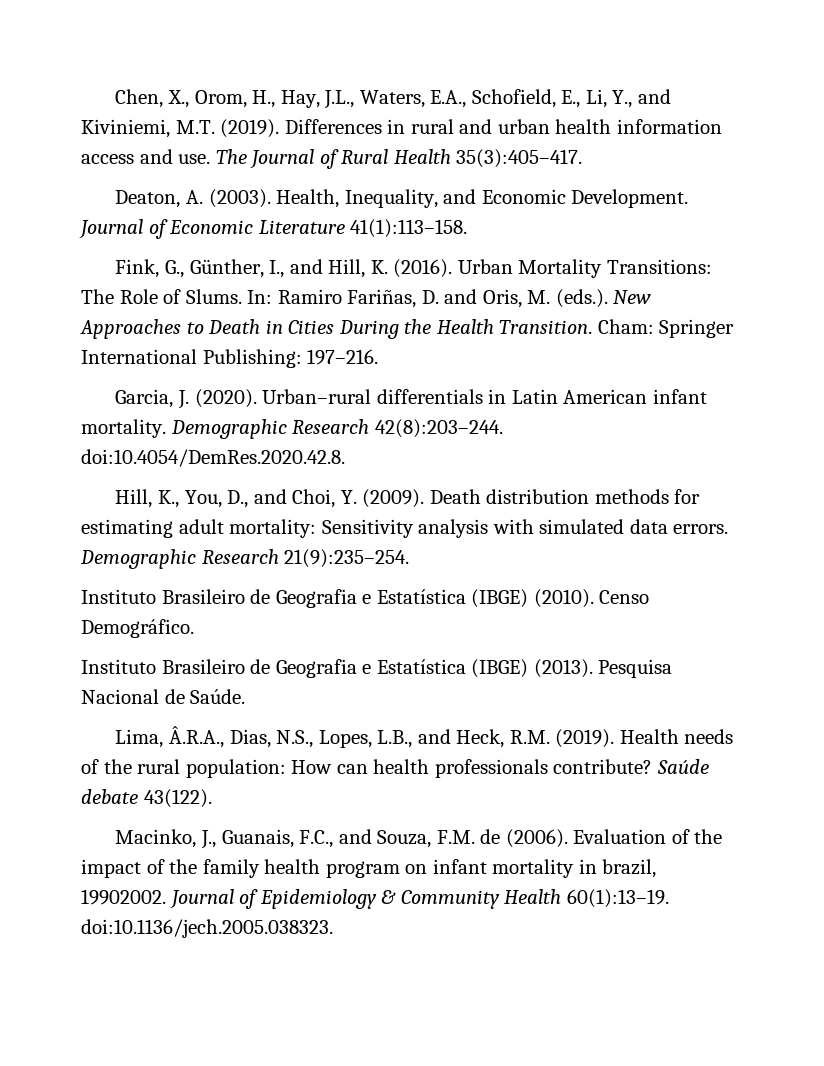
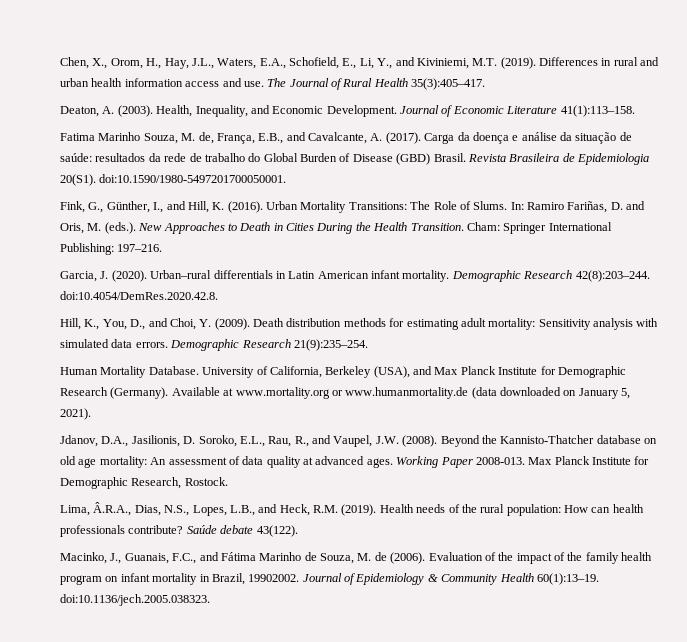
(468, 228) none -> [60,132,632,144] [60,153,649,165] [60,174,287,186] // Fatima Marinho Souza, M. de, França, E.B., and Cavalcante, A. (2017). Carga da doença e análise da situação de saúde: resultados da rede de trabalho do Global Burden of Disease (GBD) Brasil. Revista Brasileira de Epidemiologia 20(S1). doi:10.1590/1980-5497201700050001.
[81,589,650,608] [81,619,194,638] [81,659,673,678] [81,689,246,704] Instituto Brasileiro de Geografia e Estatística (IBGE) (2010). Censo Demográfico. // Instituto Brasileiro de Geografia e Estatística (IBGE) (2013). Pesquisa Nacional de Saúde. -> [60,366,626,378] [60,387,631,399] [60,408,91,420] [60,435,657,447] [60,456,650,468] [60,477,228,489] Human Mortality Database. University of California, Berkeley (USA), and Max Planck Institute for Demographic Research (Germany). Available at www.mortality.org or www.humanmortality.de (data downloaded on January 5, 2021). // Jdanov, D.A., Jasilionis, D. Soroko, E.L., Rau, R., and Vaupel, J.W. (2008). Beyond the Kannisto-Thatcher database on old age mortality: An assessment of data quality at advanced ages. Working Paper 2008-013. Max Planck Institute for Demographic Research, Rostock.
[377,830,475,848] Souza, F.M. -> [220,552,372,564] Fátima Marinho de Souza, M.
[602,859,657,878] brazil, -> [211,573,245,585] Brazil,

